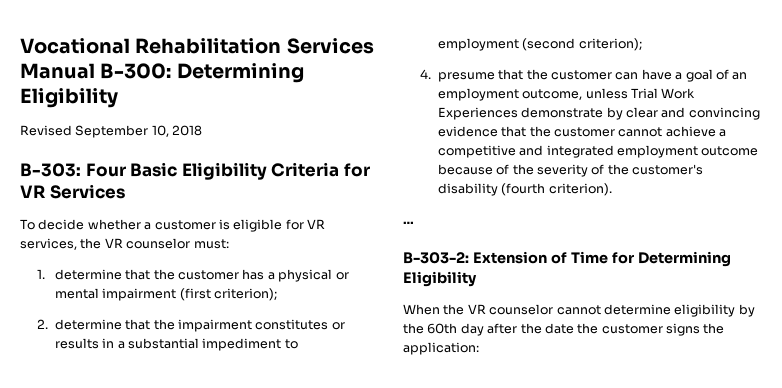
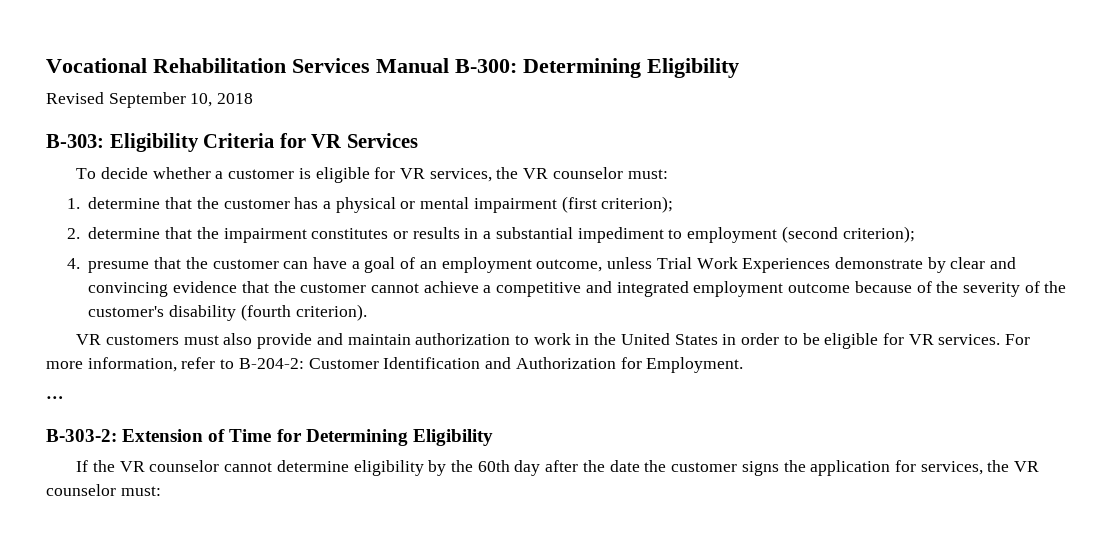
[85,162,178,177] Four Basic -> (104, 141) none
(612, 189) none -> [76,333,1031,349] [46,357,744,373] // VR customers must also provide and maintain authorization to work in the United States in order to be eligible for VR services. For more information, refer to B-204-2: Customer Identification and Authorization for Employment.
[403,304,440,315] When -> [76,460,89,472] If
[403,342,479,355] application: -> [810,460,1040,476] [46,484,161,496] application for services, the VR counselor must:

